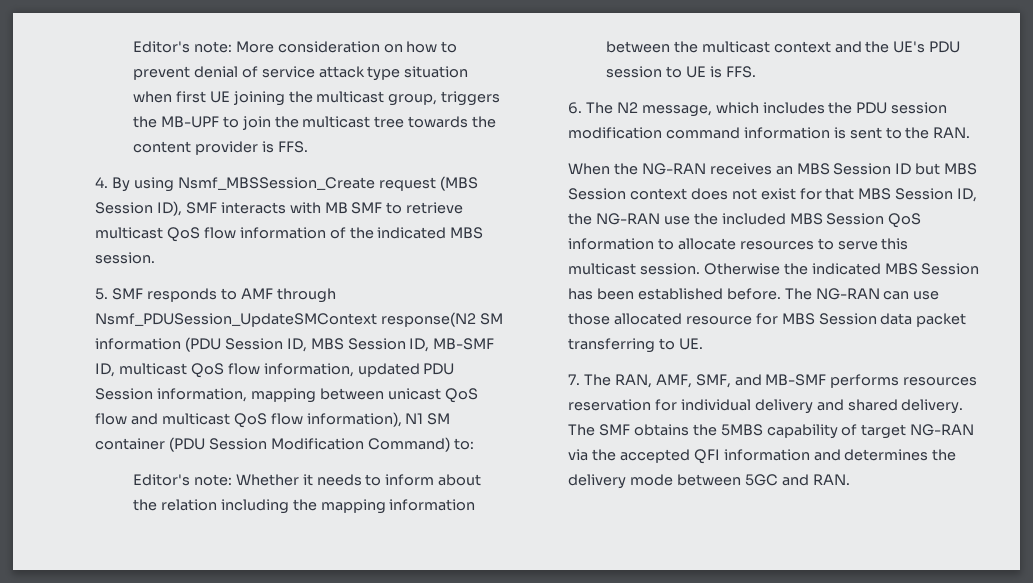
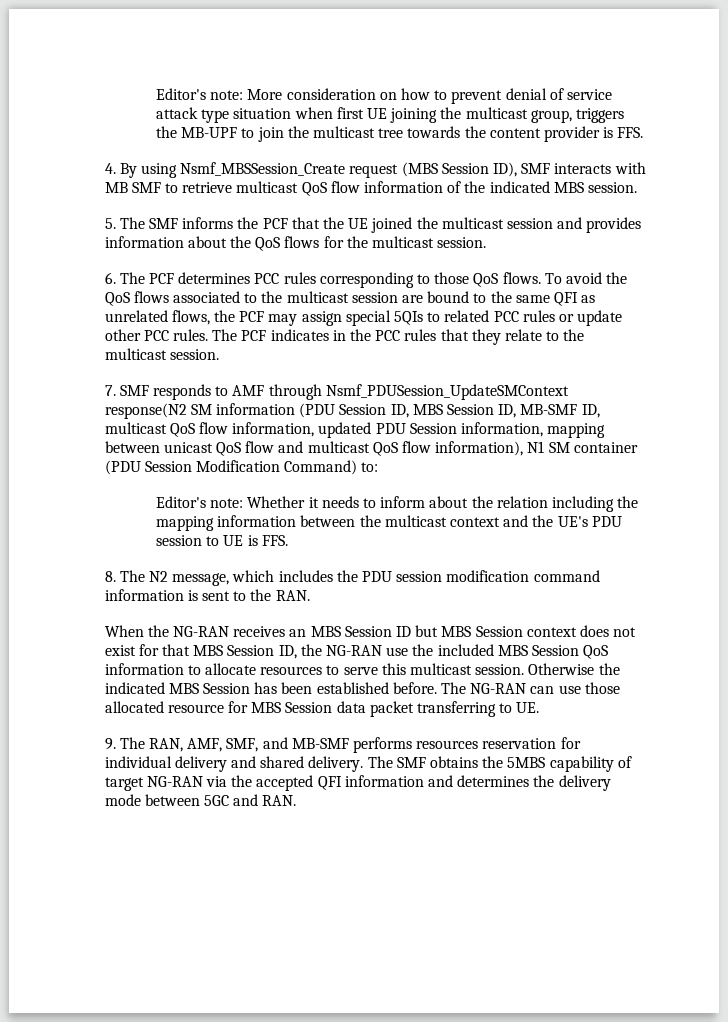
(108, 294) none -> [119,217,642,233] [104,236,487,251] [104,272,628,288] [104,291,596,306] [104,310,623,326] [104,329,585,345] [104,348,219,360] [104,385,116,396] The SMF informs the PCF that the UE joined the multicast session and provides information about the QoS flows for the multicast session. // 6. The PCF determines PCC rules corresponding to those QoS flows. To avoid the QoS flows associated to the multicast session are bound to the same QFI as unrelated flows, the PCF may assign special 5QIs to related PCC rules or update other PCC rules. The PCF indicates in the PCC rules that they relate to the multicast session. // 7.
[567,102,582,114] 6. -> [104,571,116,582] 8.
[567,374,580,385] 7. -> [104,738,116,750] 9.

